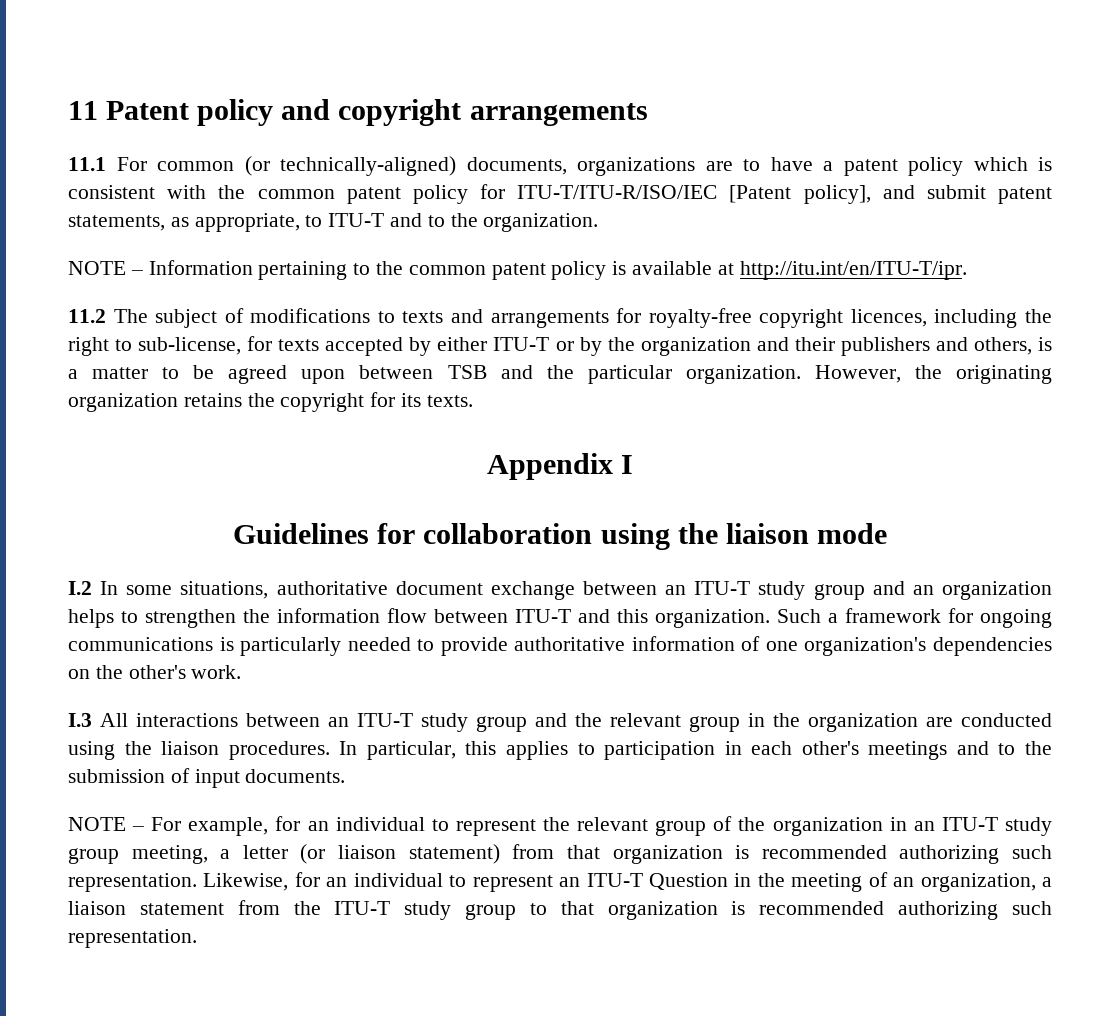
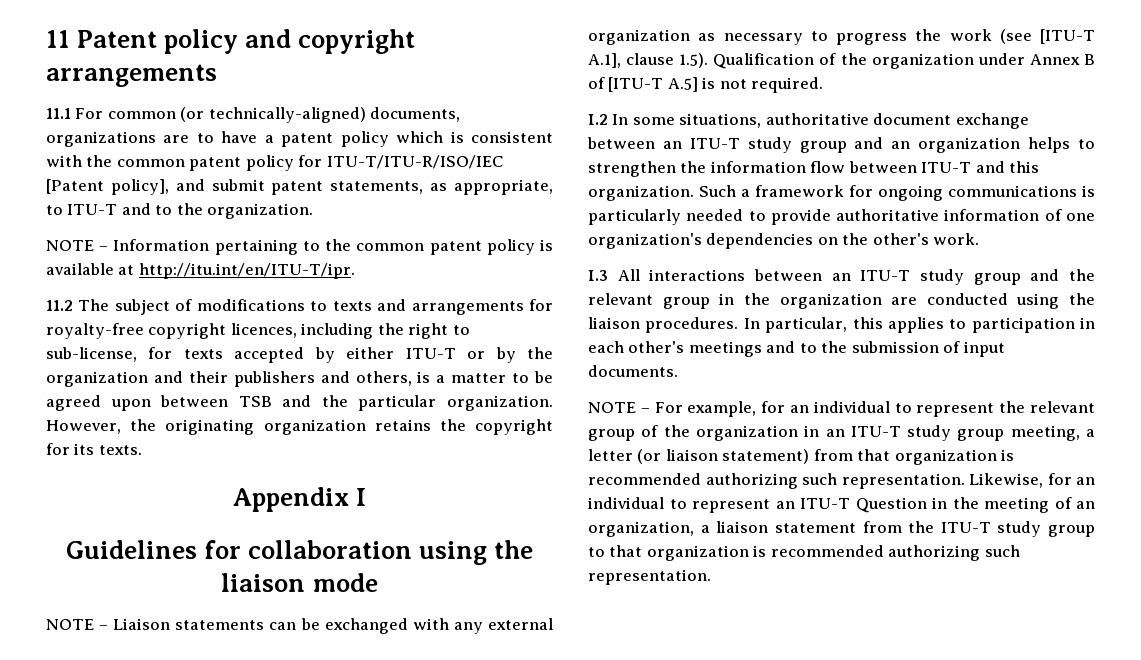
(887, 533) none -> [46,618,553,634] [588,29,1095,45] [588,53,1095,69] [588,77,824,93] // NOTE – Liaison statements can be exchanged with any external organization as necessary to progress the work (see [ITU-T A.1], clause 1.5). Qualification of the organization under Annex B of [ITU-T A.5] is not required.

